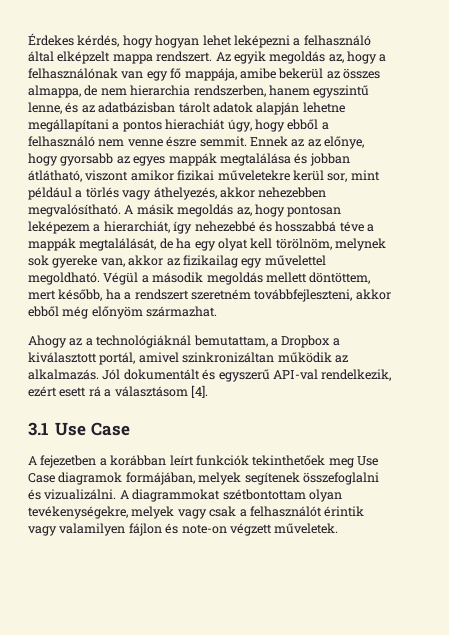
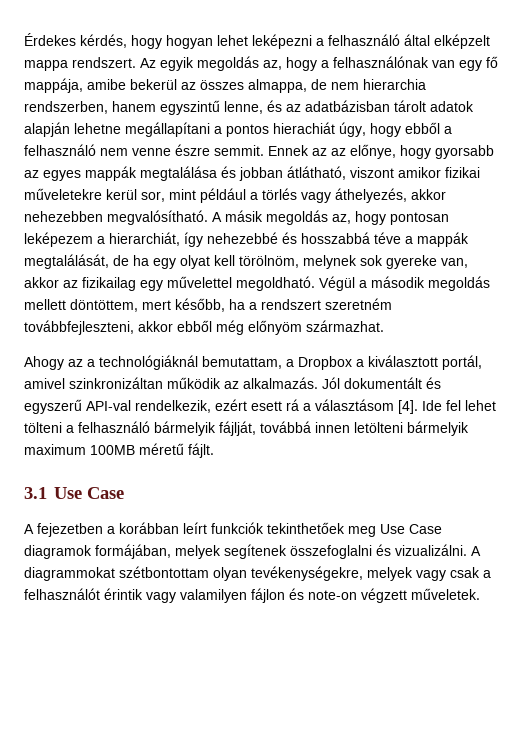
(208, 391) none -> [422,400,496,411] [24,421,469,436] [24,443,214,458] Ide fel lehet tölteni a felhasználó bármelyik fájlját, továbbá innen letölteni bármelyik maximum 100MB méretű fájlt.

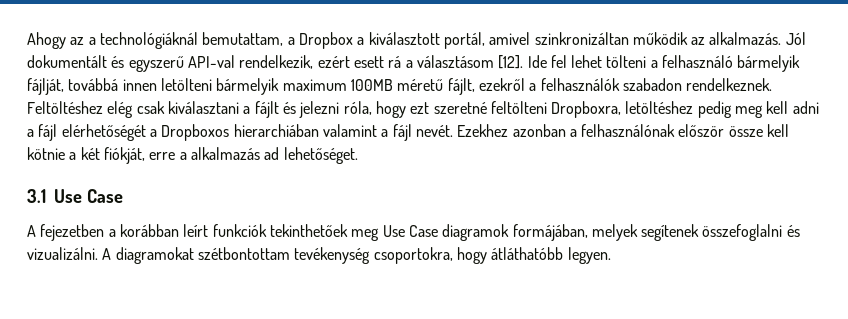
[24,33,490,49] [24,56,498,71] [24,78,426,93] [24,100,474,115] [24,122,452,137] [24,144,494,159] [24,166,480,181] [24,188,446,203] [24,210,449,225] [24,232,469,247] [24,254,468,269] [24,276,490,291] [24,298,392,312] [24,320,384,335] Érdekes kérdés, hogy hogyan lehet leképezni a felhasználó által elképzelt mappa rendszert. Az egyik megoldás az, hogy a felhasználónak van egy fő mappája, amibe bekerül az összes almappa, de nem hierarchia rendszerben, hanem egyszintű lenne, és az adatbázisban tárolt adatok alapján lehetne megállapítani a pontos hierachiát úgy, hogy ebből a felhasználó nem venne észre semmit. Ennek az az előnye, hogy gyorsabb az egyes mappák megtalálása és jobban átlátható, viszont amikor fizikai műveletekre kerül sor, mint például a törlés vagy áthelyezés, akkor nehezebben megvalósítható. A másik megoldás az, hogy pontosan leképezem a hierarchiát, így nehezebbé és hosszabbá téve a mappák megtalálását, de ha egy olyat kell törölnöm, melynek sok gyereke van, akkor az fizikailag egy művelettel megoldható. Végül a második megoldás mellett döntöttem, mert később, ha a rendszert szeretném továbbfejleszteni, akkor ebből még előnyöm származhat. // -> (27, 40) none
[398,400,418,414] [4]. -> [498,55,524,69] [12].
[188,443,214,458] fájlt. -> [447,78,773,95] [27,101,819,118] [27,124,790,141] [27,147,358,164] fájlt, ezekről a felhasználók szabadon rendelkeznek. Feltöltéshez elég csak kiválasztani a fájlt és jelezni róla, hogy ezt szeretné feltölteni Dropboxra, letöltéshez pedig meg kell adni a fájl elérhetőségét a Dropboxos hierarchiában valamint a fájl nevét. Ezekhez azonban a felhasználónak először össze kell kötnie a két fiókját, erre a alkalmazás ad lehetőséget.
[24,566,491,581] [24,588,480,603] diagrammokat szétbontottam olyan tevékenységekre, melyek vagy csak a felhasználót érintik vagy valamilyen fájlon és note-on végzett műveletek. -> [115,247,611,264] diagramokat szétbontottam tevékenység csoportokra, hogy átláthatóbb legyen.

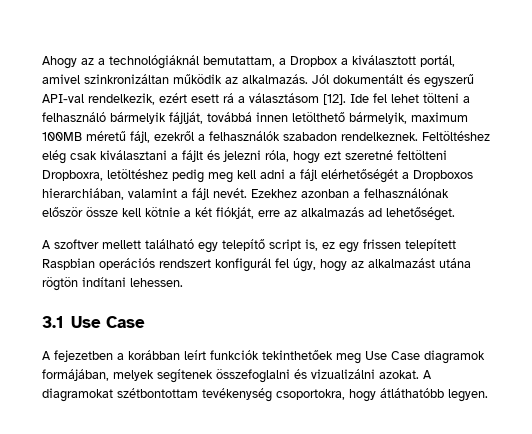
[160,78,280,95] letölteni bármelyik -> [292,112,407,124] letölthető bármelyik,
[447,78,475,95] fájlt, -> [130,131,150,143] fájl,
[233,124,319,137] hierarchiában -> [42,188,124,200] hierarchiában,
[179,152,187,160] a -> [284,210,297,217] az
(358, 155) none -> [42,239,456,253] [42,258,471,272] [42,277,183,291] // A szoftver mellett található egy telepítő script is, ez egy frissen telepített Raspbian operációs rendszert konfigurál fel úgy, hogy az alkalmazást utána rögtön indítani lehessen.
[27,247,98,260] vizualizálni. -> [311,369,419,379] vizualizálni azokat.

